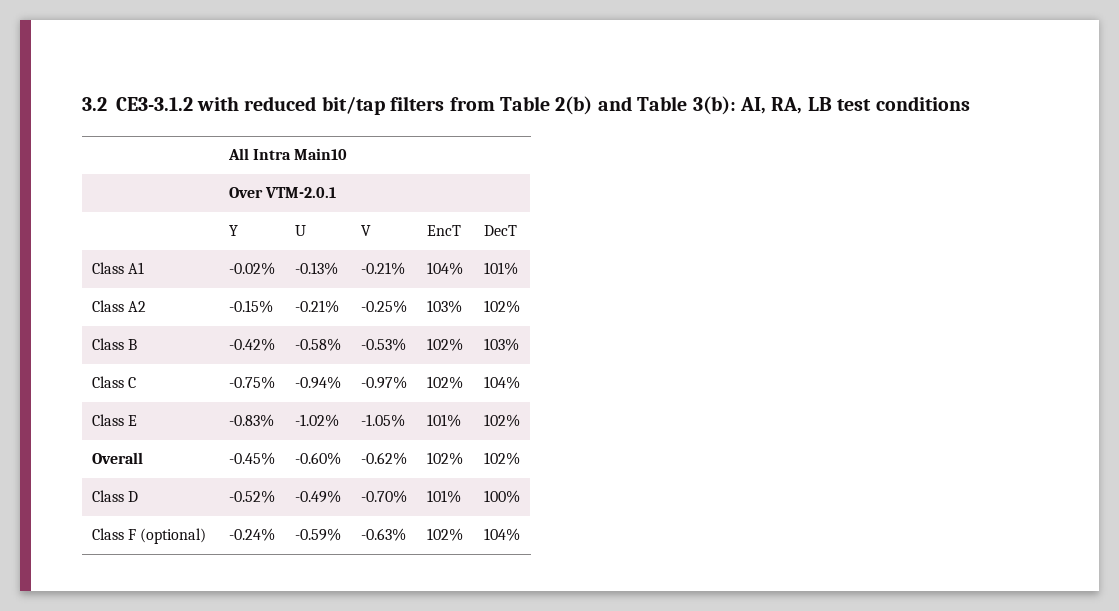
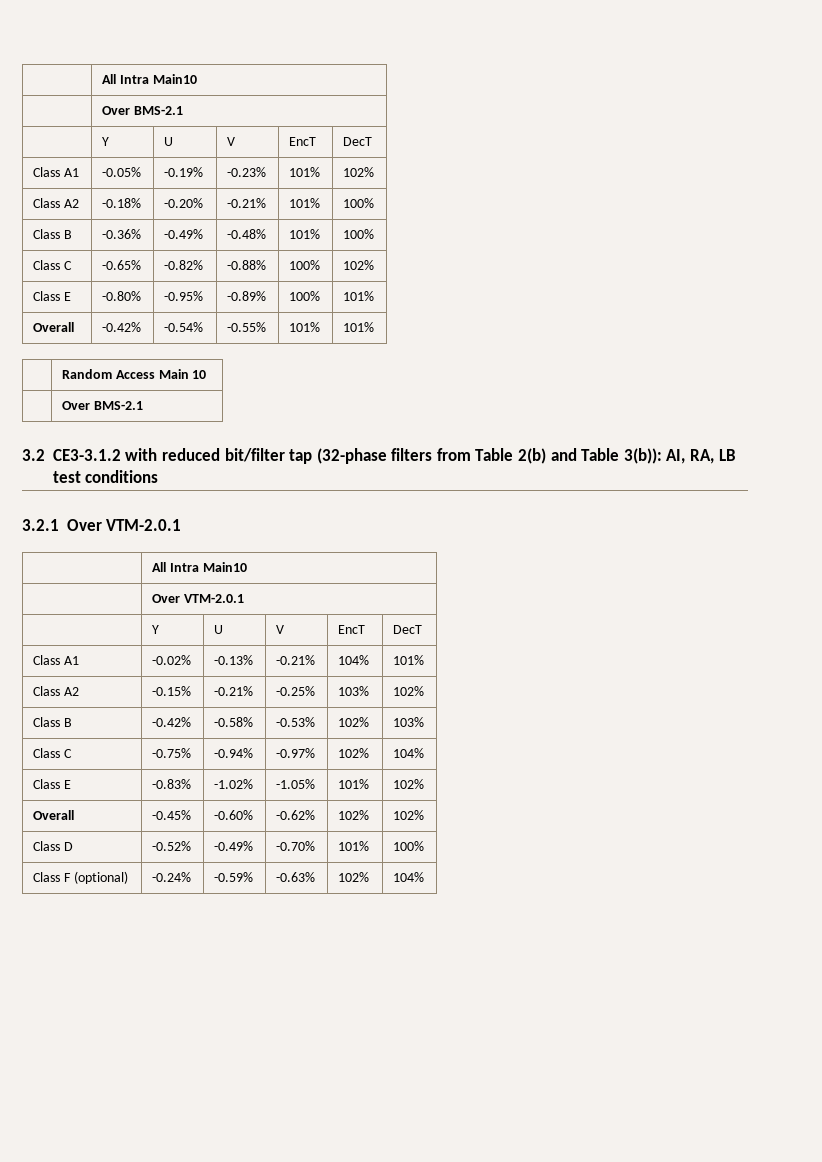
(82, 104) none -> [102,74,197,84] [102,106,183,115] [102,137,110,146] [164,137,174,146] [227,137,236,146] [289,137,317,146] [343,137,373,146] [33,167,79,177] [102,167,142,177] [164,167,204,177] [227,167,267,177] [289,167,321,177] [343,167,375,177] [33,198,79,208] [102,198,142,208] [164,198,204,208] [227,198,267,208] [289,198,321,208] [343,198,375,208] [33,229,72,239] [102,229,142,239] [164,229,204,239] [227,229,267,239] [289,229,321,239] [343,229,375,239] [33,260,72,270] [102,260,142,270] [164,260,204,270] [227,260,267,270] [289,260,321,270] [343,260,375,270] [33,291,71,301] [102,291,142,301] [164,291,204,301] [227,291,267,301] [289,291,321,301] [343,291,375,301] [33,322,75,332] [102,322,142,332] [164,322,204,332] [227,322,267,332] [289,322,321,332] [343,322,375,332] [62,369,207,379] [62,401,143,410] | All Intra Main10 // | Over BMS-2.1 // | Y | U | V | EncT | DecT // Class A1 | -0.05% | -0.19% | -0.23% | 101% | 102% // Class A2 | -0.18% | -0.20% | -0.21% | 101% | 100% // Class B | -0.36% | -0.49% | -0.48% | 101% | 100% // Class C | -0.65% | -0.82% | -0.88% | 100% | 102% // Class E | -0.80% | -0.95% | -0.89% | 100% | 101% // Overall | -0.42% | -0.54% | -0.55% | 101% | 101% // | Random Access Main 10 // | Over BMS-2.1 //
[321,96,385,115] bit/tap -> [224,448,387,464] bit/filter tap (32-phase
[692,96,736,115] 3(b): -> [623,448,662,464] 3(b)):
(970, 103) none -> [22,519,182,531] // 3.2.1 Over VTM-2.0.1

